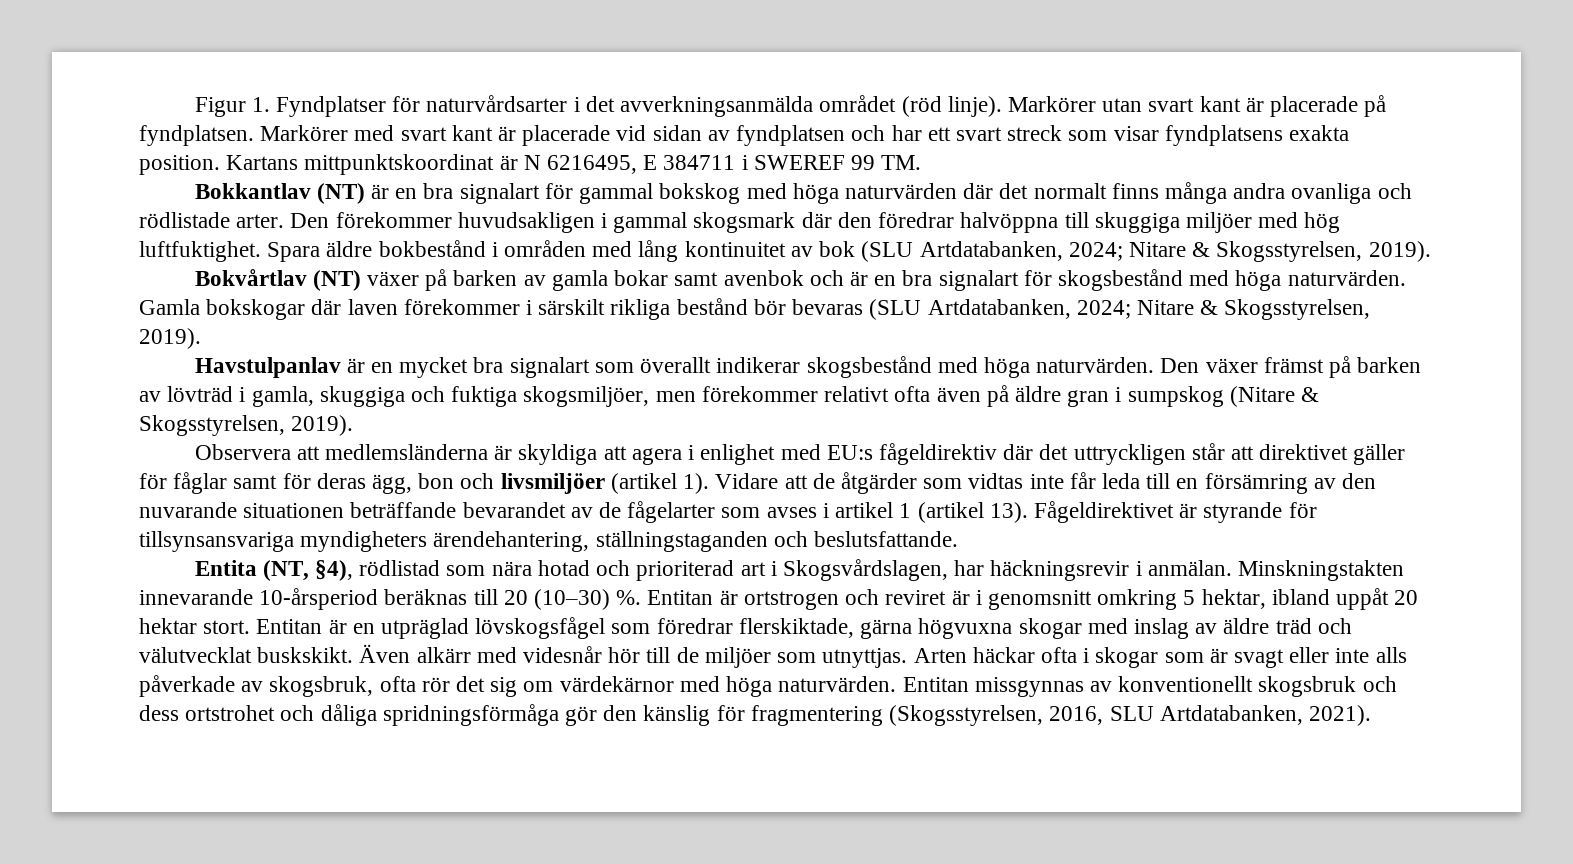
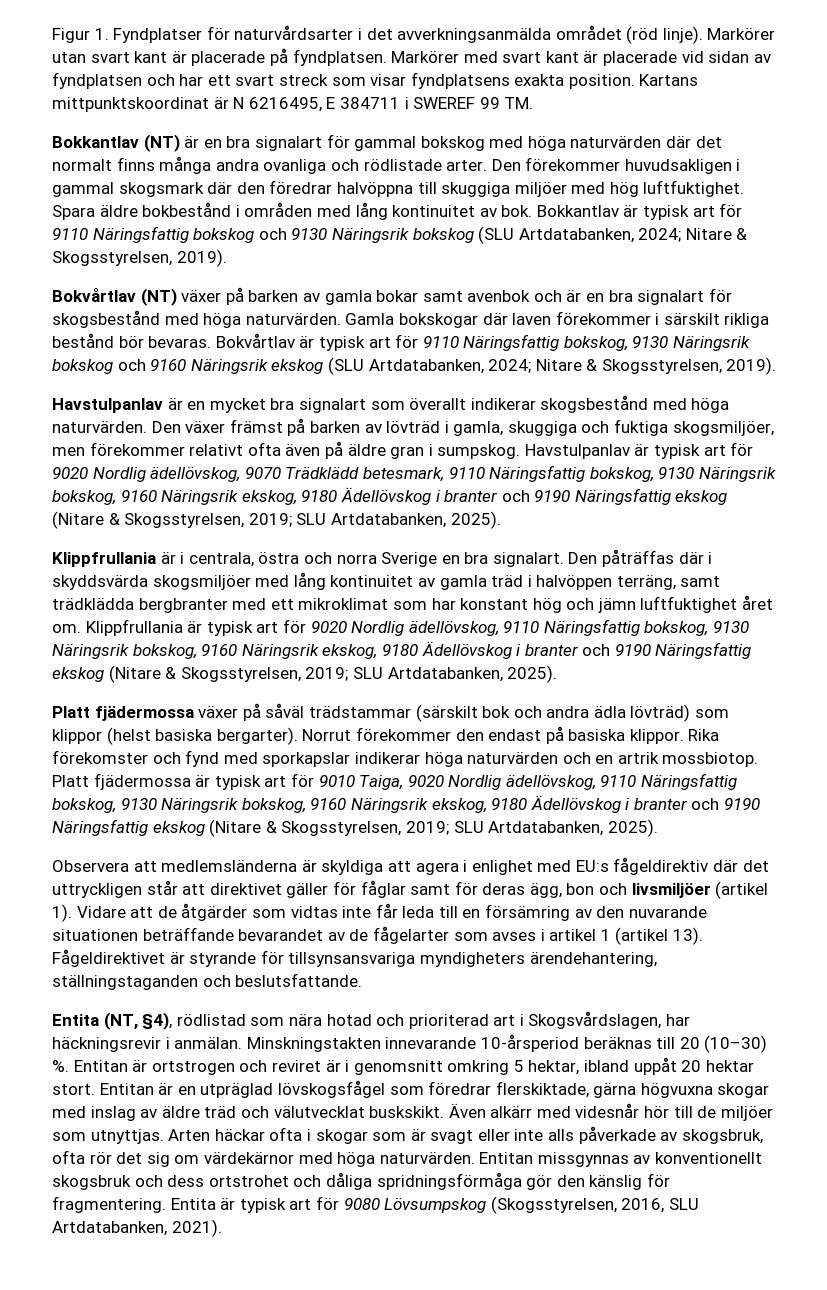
[819,241,856,257] bok -> [501,203,743,220] [52,226,474,243] bok. Bokkantlav är typisk art för 9110 Näringsfattig bokskog och 9130 Näringsrik bokskog
[792,299,864,315] bevaras -> [148,333,751,351] [52,359,324,374] bevaras. Bokvårtlav är typisk art för 9110 Näringsfattig bokskog, 9130 Näringsrik bokskog och 9160 Näringsrik ekskog
[1127,386,1319,407] [139,415,354,436] sumpskog (Nitare & Skogsstyrelsen, 2019). -> [437,442,754,459] [52,465,776,482] [52,487,728,505] [52,511,501,529] [52,549,713,567] [52,572,721,590] [52,595,774,613] [52,619,750,636] [52,641,752,659] [52,665,558,683] [52,703,730,722] [52,726,720,745] [52,750,759,767] [52,773,738,790] [52,795,761,813] [52,819,658,837] sumpskog. Havstulpanlav är typisk art för 9020 Nordlig ädellövskog, 9070 Trädklädd betesmark, 9110 Näringsfattig bokskog, 9130 Näringsrik bokskog, 9160 Näringsrik ekskog, 9180 Ädellövskog i branter och 9190 Näringsfattig ekskog (Nitare & Skogsstyrelsen, 2019; SLU Artdatabanken, 2025). // Klippfrullania är i centrala, östra och norra Sverige en bra signalart. Den påträffas där i skyddsvärda skogsmiljöer med lång kontinuitet av gamla träd i halvöppen terräng, samt trädklädda bergbranter med ett mikroklimat som har konstant hög och jämn luftfuktighet året om. Klippfrullania är typisk art för 9020 Nordlig ädellövskog, 9110 Näringsfattig bokskog, 9130 Näringsrik bokskog, 9160 Näringsrik ekskog, 9180 Ädellövskog i branter och 9190 Näringsfattig ekskog (Nitare & Skogsstyrelsen, 2019; SLU Artdatabanken, 2025). // Platt fjädermossa växer på såväl trädstammar (särskilt bok och andra ädla lövträd) som klippor (helst basiska bergarter). Norrut förekommer den endast på basiska klippor. Rika förekomster och fynd med sporkapslar indikerar höga naturvärden och en artrik mossbiotop. Platt fjädermossa är typisk art för 9010 Taiga, 9020 Nordlig ädellövskog, 9110 Näringsfattig bokskog, 9130 Näringsrik bokskog, 9160 Näringsrik ekskog, 9180 Ädellövskog i branter och 9190 Näringsfattig ekskog (Nitare & Skogsstyrelsen, 2019; SLU Artdatabanken, 2025).
[750,705,883,726] fragmentering -> [52,1196,487,1213] fragmentering. Entita är typisk art för 9080 Lövsumpskog

